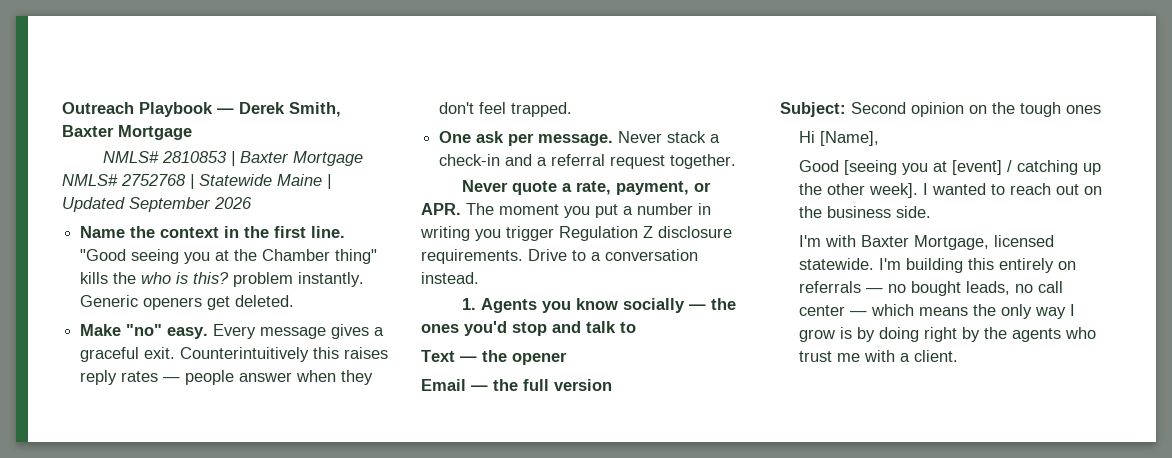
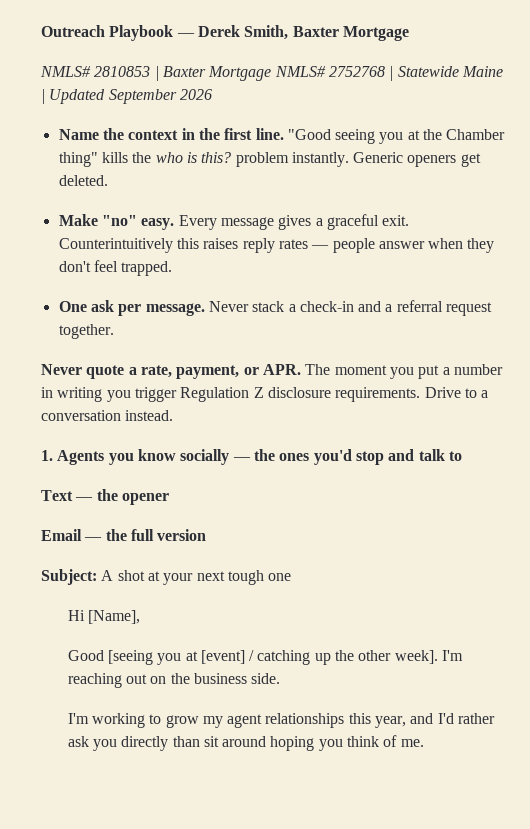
[851,102,1101,117] Second opinion on the tough ones -> [101,570,292,585] A shot at your next tough one
[922,183,1051,195] I wanted to reach -> [442,650,464,661] [67,673,122,688] I'm reaching
[824,235,1054,250] [798,258,1076,273] [798,281,1063,296] [798,304,1075,319] [798,327,1096,342] [798,350,958,362] with Baxter Mortgage, licensed statewide. I'm building this entirely on referrals — no bought leads, no call center — which means the only way I grow is by doing right by the agents who trust me with a client. -> [91,713,496,728] [67,735,424,751] working to grow my agent relationships this year, and I'd rather ask you directly than sit around hoping you think of me.

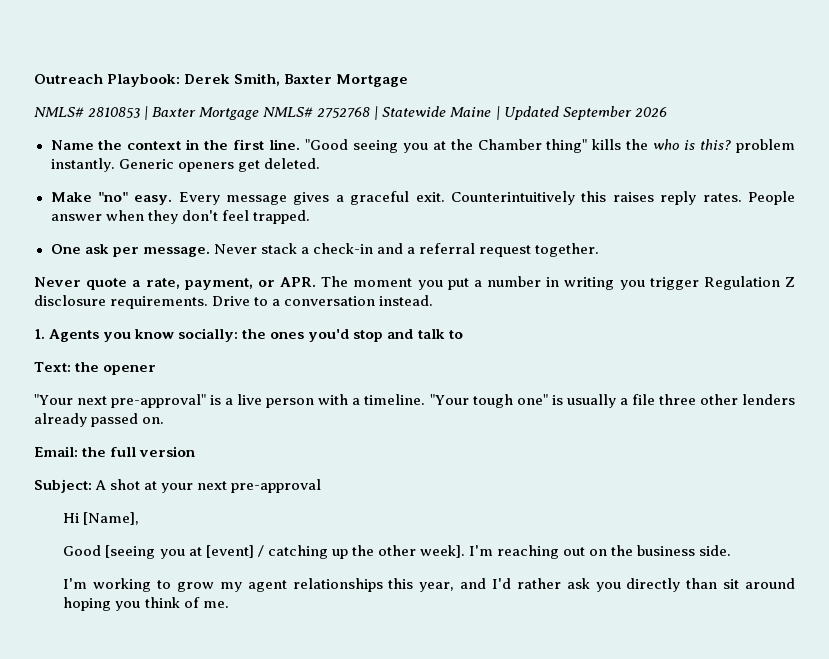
[109,25,195,41] Playbook — -> [107,74,181,87] Playbook:
[278,238,375,253] rates — people -> [702,191,795,205] rates. People
[180,449,251,465] socially — -> [178,328,239,342] socially:
[41,490,94,501] Text — -> [34,362,71,372] Text:
[41,529,103,541] Email — -> [34,394,796,408] [34,413,165,427] [34,446,78,457] "Your next pre-approval" is a live person with a timeline. "Your tough one" is usually a file three other lenders already passed on. // Email:
[227,570,292,585] tough one -> [231,479,322,493] pre-approval

